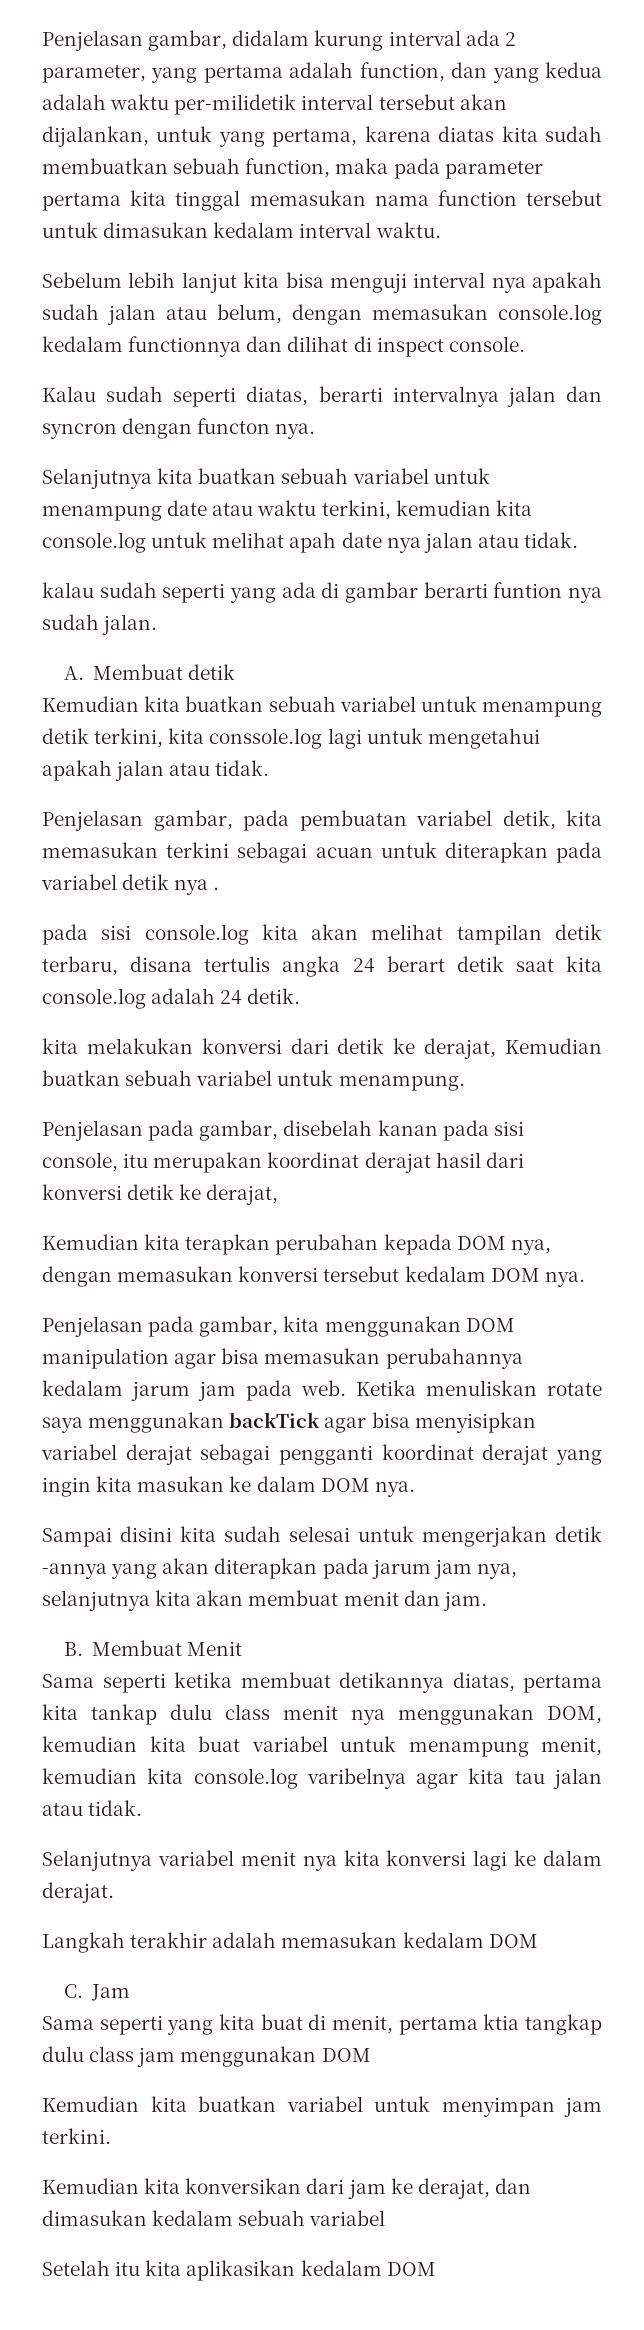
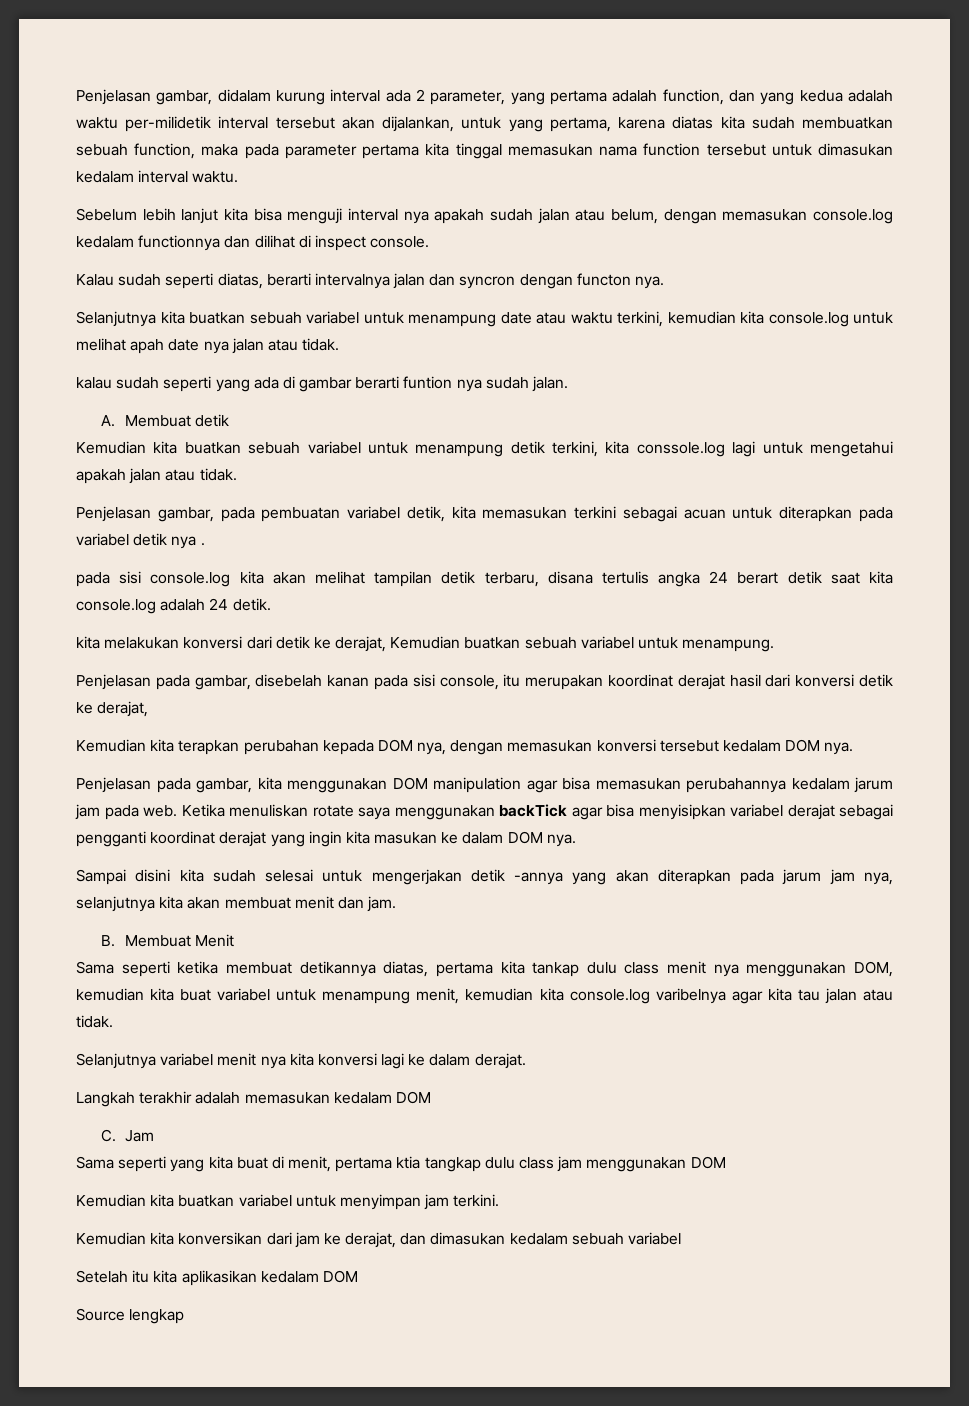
(436, 2269) none -> [76,1308,185,1324] // Source lengkap

